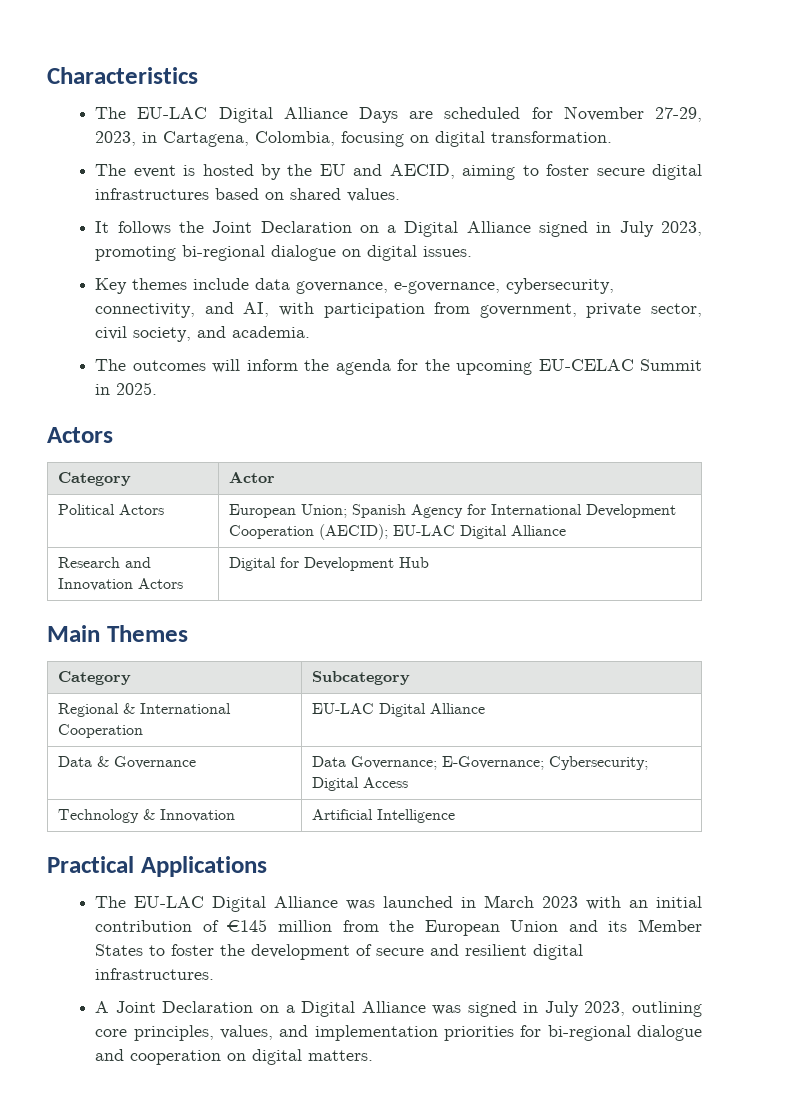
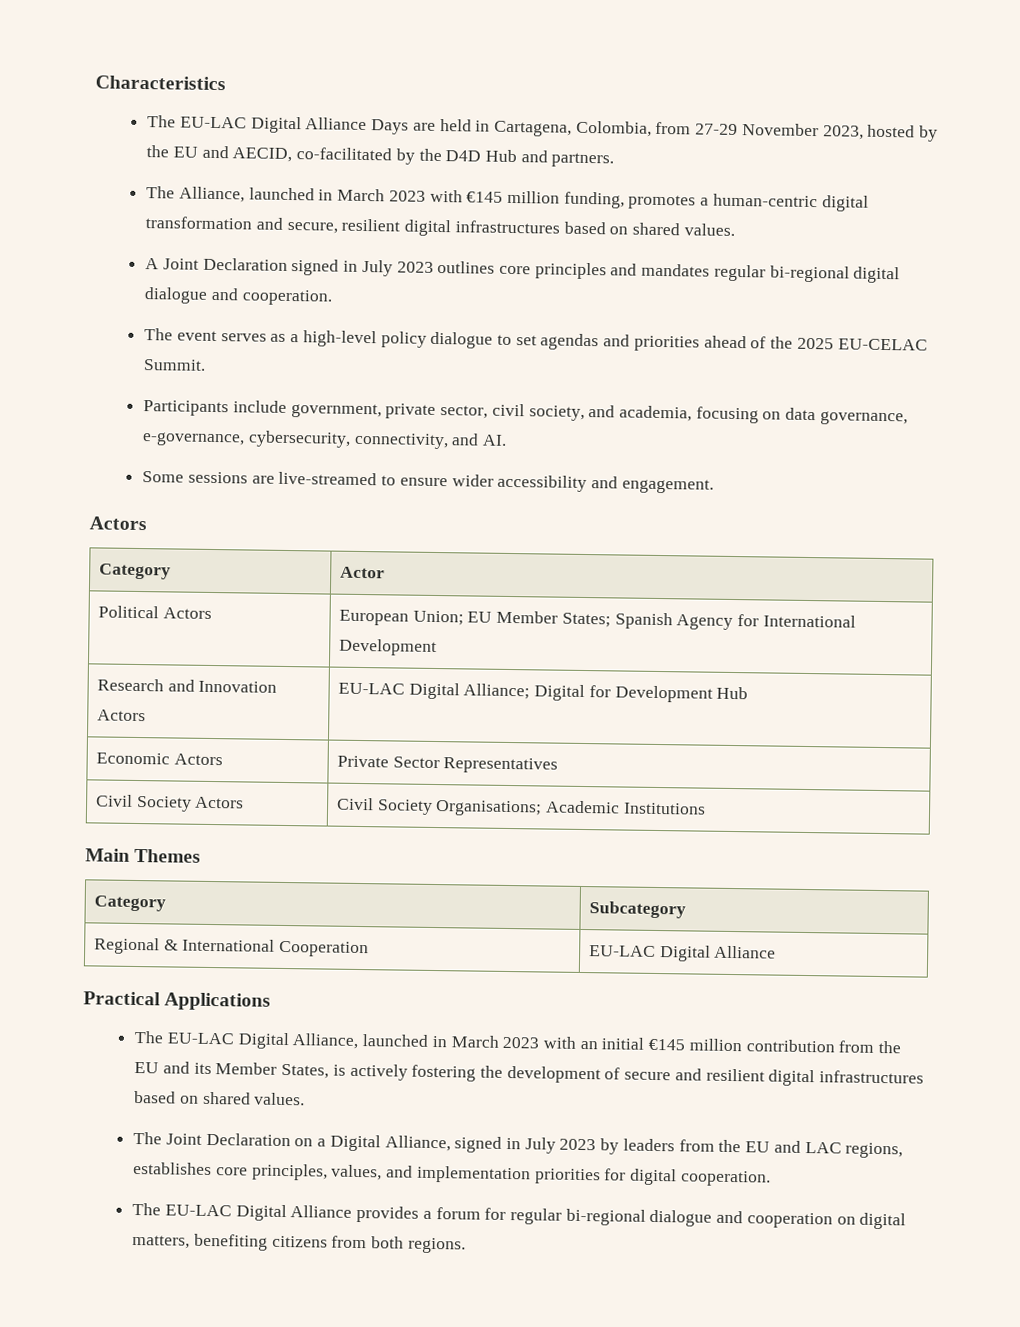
[444,106,703,122] [95,131,613,147] [95,164,196,178] scheduled for November 27-29, 2023, in Cartagena, Colombia, focusing on digital transformation. // The event is -> [439,119,864,140] held in Cartagena, Colombia, from 27-29 November 2023,
[462,164,702,180] [95,188,401,202] [95,221,702,237] [95,245,473,261] [95,278,250,294] aiming to foster secure digital infrastructures based on shared values. // It follows the Joint Declaration on a Digital Alliance signed in July 2023, promoting bi-regional dialogue on digital issues. // Key themes include -> [296,147,615,168] [146,186,869,212] [145,216,735,237] [145,257,901,284] [144,287,332,306] [144,328,928,352] [143,359,207,371] [143,400,782,424] co-facilitated by the D4D Hub and partners. // The Alliance, launched in March 2023 with €145 million funding, promotes a human-centric digital transformation and secure, resilient digital infrastructures based on shared values. // A Joint Declaration signed in July 2023 outlines core principles and mandates regular bi-regional digital dialogue and cooperation. // The event serves as a high-level policy dialogue to set agendas and priorities ahead of the 2025 EU-CELAC Summit. // Participants include government, private sector, civil society, and academia, focusing on
[243,302,702,318] [95,326,311,342] [95,359,702,375] [95,382,158,395] AI, with participation from government, private sector, civil society, and academia. // The outcomes will inform the agenda for the upcoming EU-CELAC Summit in 2025. -> [482,434,508,446] [142,471,714,494] AI. // Some sessions are live-streamed to ensure wider accessibility and engagement.
(348, 511) none -> [467,610,611,628] EU Member States;
[229,524,567,540] Cooperation (AECID); EU-LAC Digital Alliance -> (437, 647) none
(184, 583) none -> [337,682,531,700] EU-LAC Digital Alliance;
(430, 562) none -> [95,752,223,766] [336,755,559,774] [95,794,245,812] [336,797,706,817] // Economic Actors | Private Sector Representatives // Civil Society Actors | Civil Society Organisations; Academic Institutions
[58,756,197,769] [312,756,649,770] [312,777,409,791] [58,809,236,823] [312,809,456,823] // Data & Governance | Data Governance; E-Governance; Cybersecurity; Digital Access // Technology & Innovation | Artificial Intelligence -> (777, 952) none
[274,896,376,910] Alliance was -> [292,1033,360,1050] Alliance,
[95,919,559,936] contribution of €145 million from the European Union -> [648,1038,902,1054] [134,1061,160,1074] €145 million contribution from the EU
[95,944,215,956] States to foster -> [281,1063,477,1082] States, is actively fostering
[95,968,215,980] [95,1001,702,1017] infrastructures. // A Joint Declaration on a Digital Alliance was signed in July 2023, outlining -> [819,1070,925,1084] [134,1090,306,1106] [133,1131,904,1159] [133,1161,213,1176] infrastructures based on shared values. // The Joint Declaration on a Digital Alliance, signed in July 2023 by leaders from the EU and LAC regions, establishes
(542, 1031) none -> [630,1168,771,1187] [132,1202,563,1225] digital cooperation. // The EU-LAC Digital Alliance provides a forum for regular
[308,1050,374,1061] matters. -> [132,1233,466,1254] matters, benefiting citizens from both regions.

